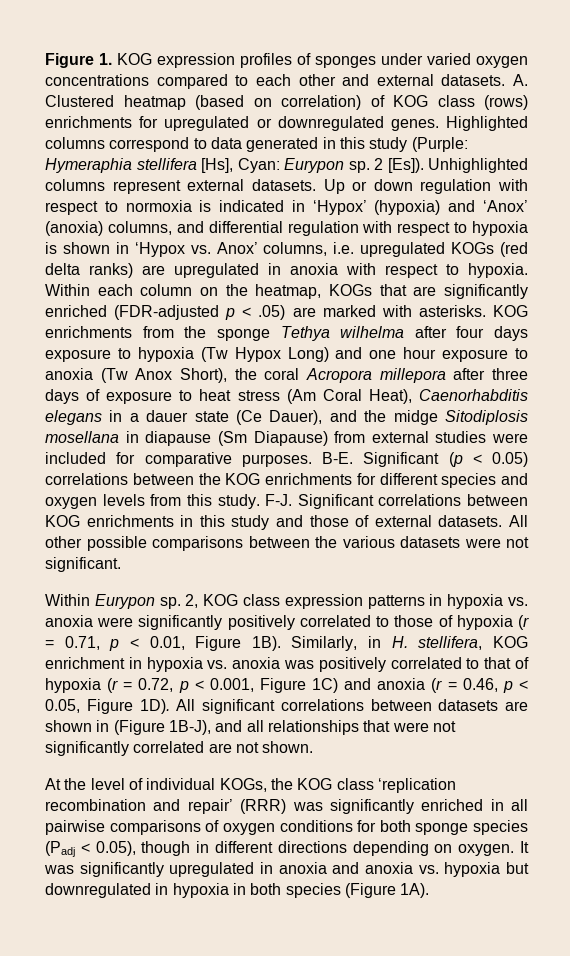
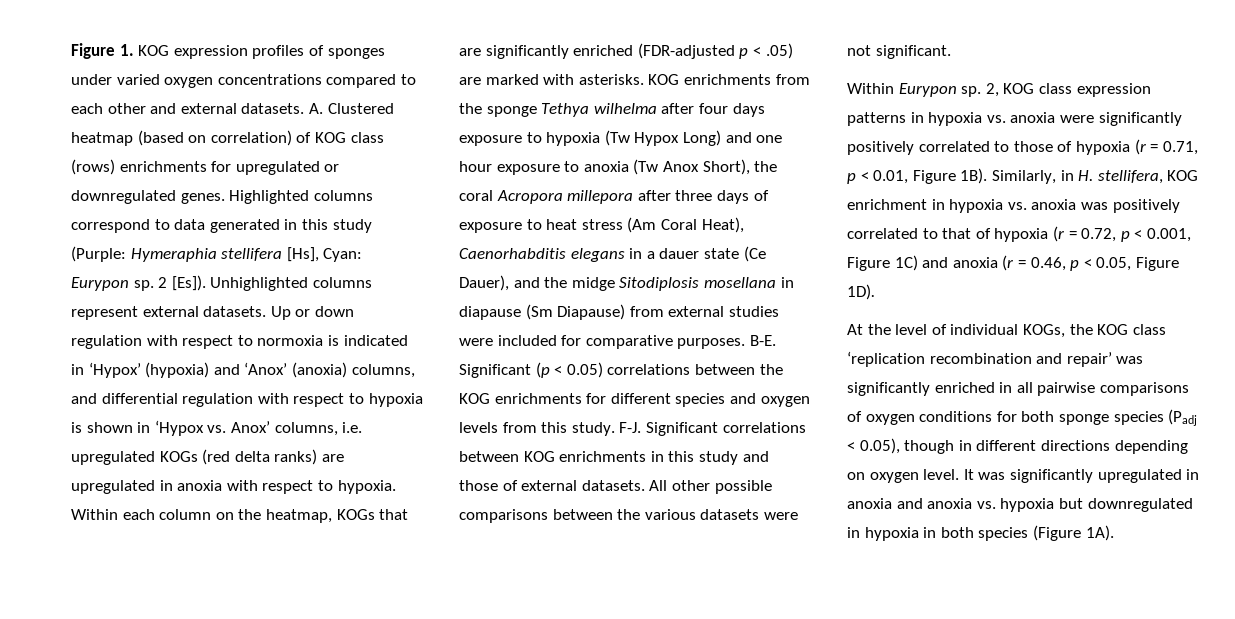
[176,699,528,714] [45,720,456,735] [45,741,314,756] All significant correlations between datasets are shown in (Figure 1B-J), and all relationships that were not significantly correlated are not shown. -> (875, 292) none
[240,799,287,814] (RRR) -> (1112, 359) none
[458,844,515,856] oxygen. -> [869,469,960,483] oxygen level.

